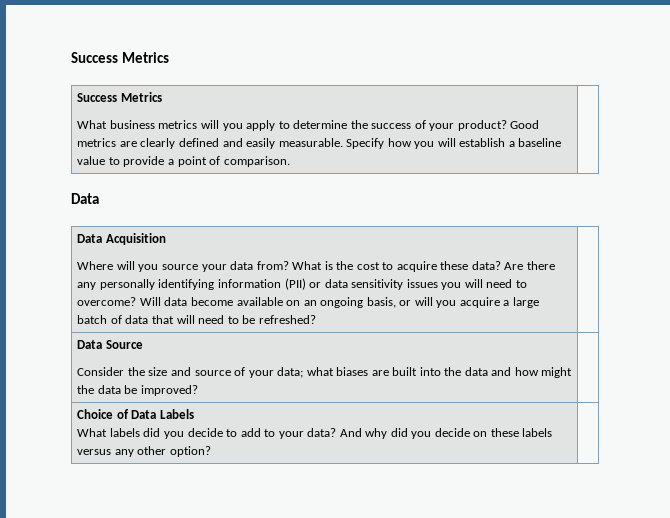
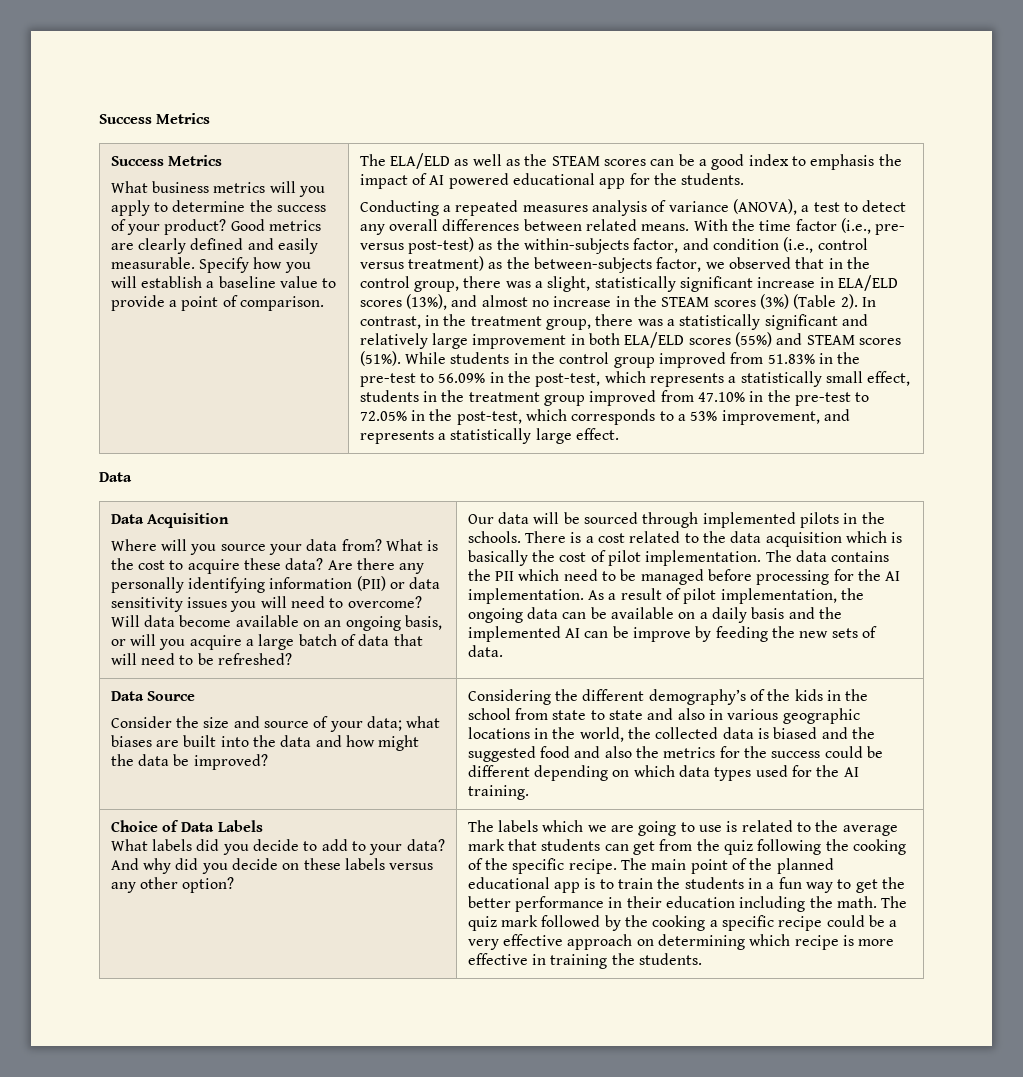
(290, 161) none -> [359,153,902,170] [359,173,745,189] [359,199,907,216] [359,218,906,235] [359,237,868,254] [359,256,870,273] [359,275,898,292] [359,294,876,310] [359,314,868,330] [359,332,901,349] [359,351,861,368] [359,371,911,387] [359,390,870,406] [359,409,850,425] [359,428,620,444] The ELA/ELD as well as the STEAM scores can be a good index to emphasis the impact of AI powered educational app for the students. // Conducting a repeated measures analysis of variance (ANOVA), a test to detect any overall differences between related means. With the time factor (i.e., pre- versus post-test) as the within-subjects factor, and condition (i.e., control versus treatment) as the between-subjects factor, we observed that in the control group, there was a slight, statistically significant increase in ELA/ELD scores (13%), and almost no increase in the STEAM scores (3%) (Table 2). In contrast, in the treatment group, there was a statistically significant and relatively large improvement in both ELA/ELD scores (55%) and STEAM scores (51%). While students in the control group improved from 51.83% in the pre-test to 56.09% in the post-test, which represents a statistically small effect, students in the treatment group improved from 47.10% in the pre-test to 72.05% in the post-test, which corresponds to a 53% improvement, and represents a statistically large effect.
(316, 319) none -> [467,512,885,528] [467,531,903,547] [467,550,890,566] [467,569,901,585] [467,588,864,604] [467,607,842,623] [467,626,877,642] [467,645,503,657] Our data will be sourced through implemented pilots in the schools. There is a cost related to the data acquisition which is basically the cost of pilot implementation. The data contains the PII which need to be managed before processing for the AI implementation. As a result of pilot implementation, the ongoing data can be available on a daily basis and the implemented AI can be improve by feeding the new sets of data.
(199, 390) none -> [467,689,869,705] [467,708,860,724] [467,727,875,742] [467,746,883,762] [467,765,859,781] [467,785,529,800] Considering the different demography’s of the kids in the school from state to state and also in various geographic locations in the world, the collected data is biased and the suggested food and also the metrics for the success could be different depending on which data types used for the AI training.
(212, 451) none -> [467,820,898,836] [467,839,906,855] [467,858,834,874] [467,877,905,893] [467,896,908,912] [467,915,898,931] [467,934,895,950] [467,953,703,969] The labels which we are going to use is related to the average mark that students can get from the quiz following the cooking of the specific recipe. The main point of the planned educational app is to train the students in a fun way to get the better performance in their education including the math. The quiz mark followed by the cooking a specific recipe could be a very effective approach on determining which recipe is more effective in training the students.

